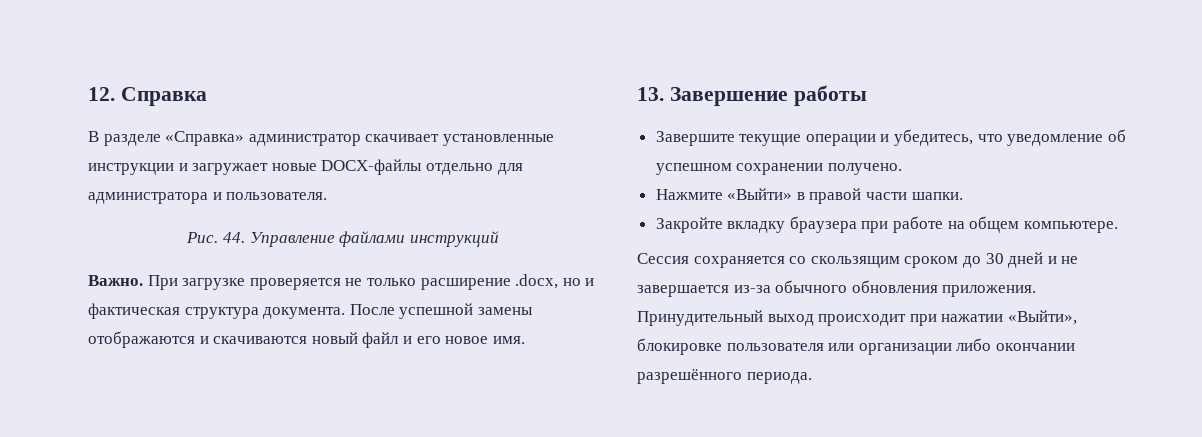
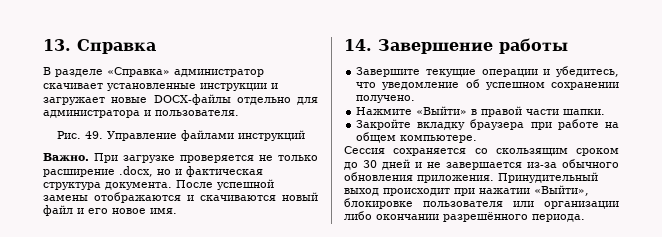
[88,87,115,101] 12. -> [43,39,71,51] 13.
[222,232,245,243] 44. -> [84,131,103,139] 49.
[637,87,664,101] 13. -> [344,39,372,51] 14.

